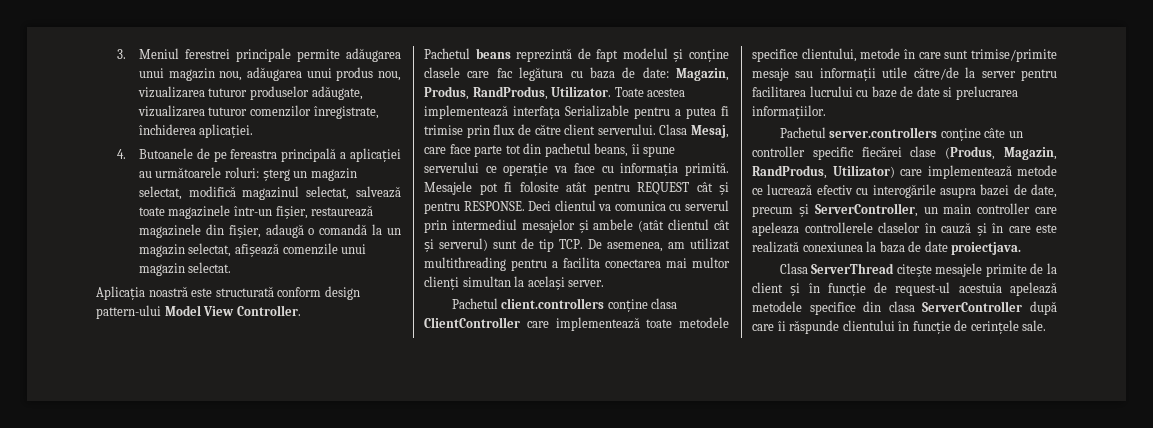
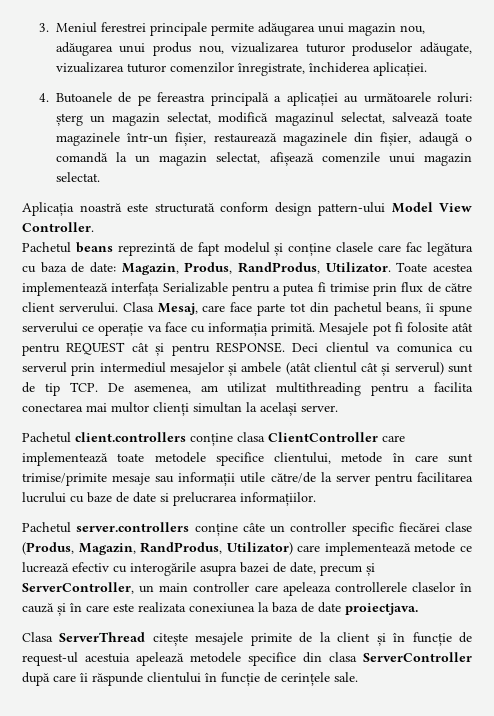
[752,241,799,253] realizată -> [138,602,186,613] realizata

